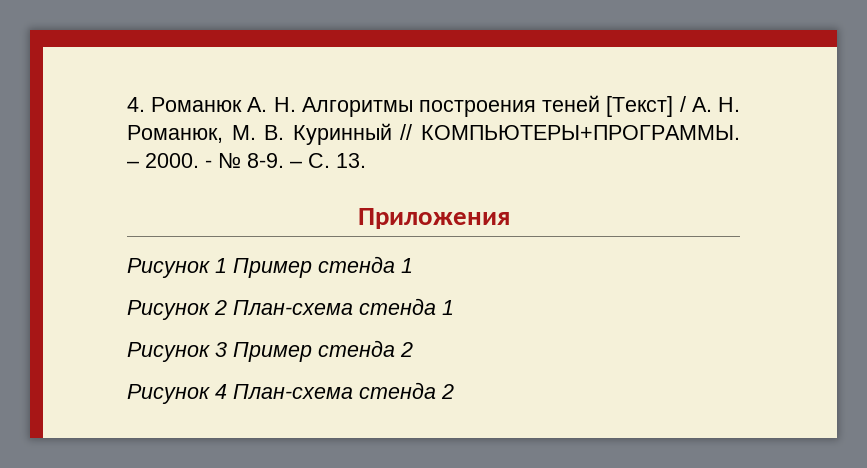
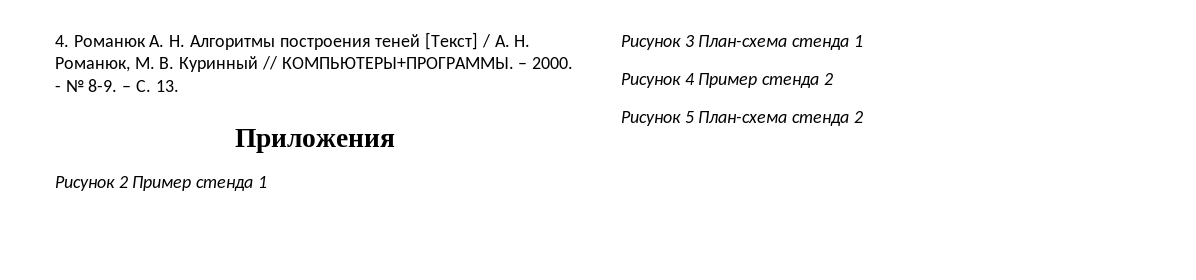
[215,258,227,273] 1 -> [118,176,128,188] 2
[214,300,227,315] 2 -> [684,35,694,47] 3
[215,342,227,357] 3 -> [684,73,695,85] 4
[215,384,227,399] 4 -> [684,111,694,123] 5

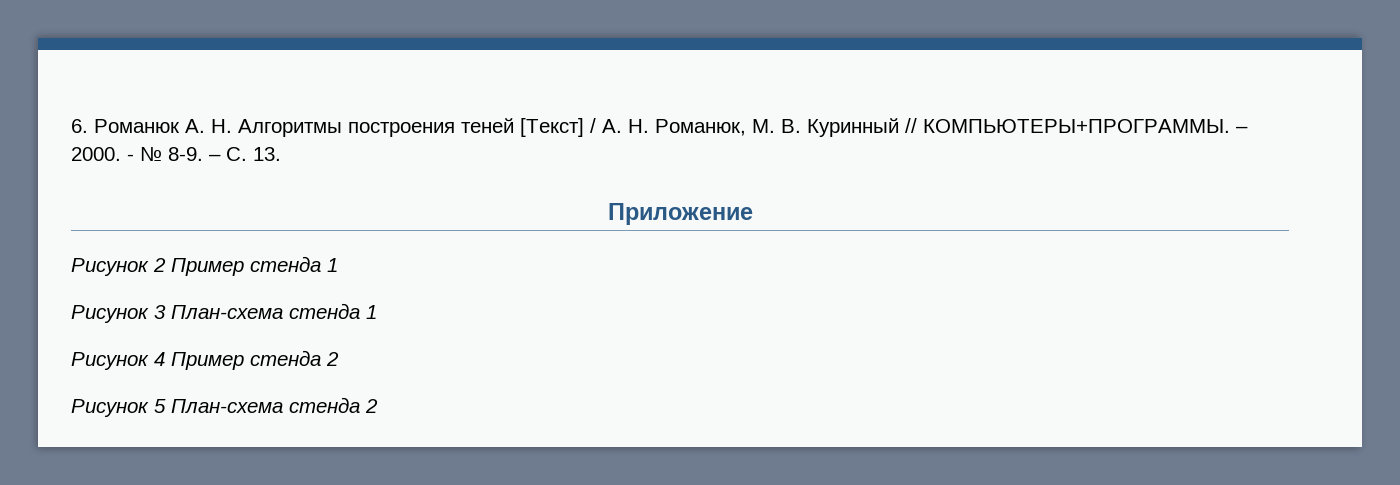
[55,35,69,47] 4. -> [71,119,88,133] 6.
[235,129,395,153] Приложения -> [607,203,753,225] Приложение

